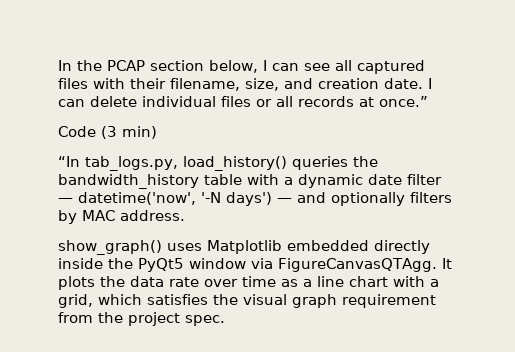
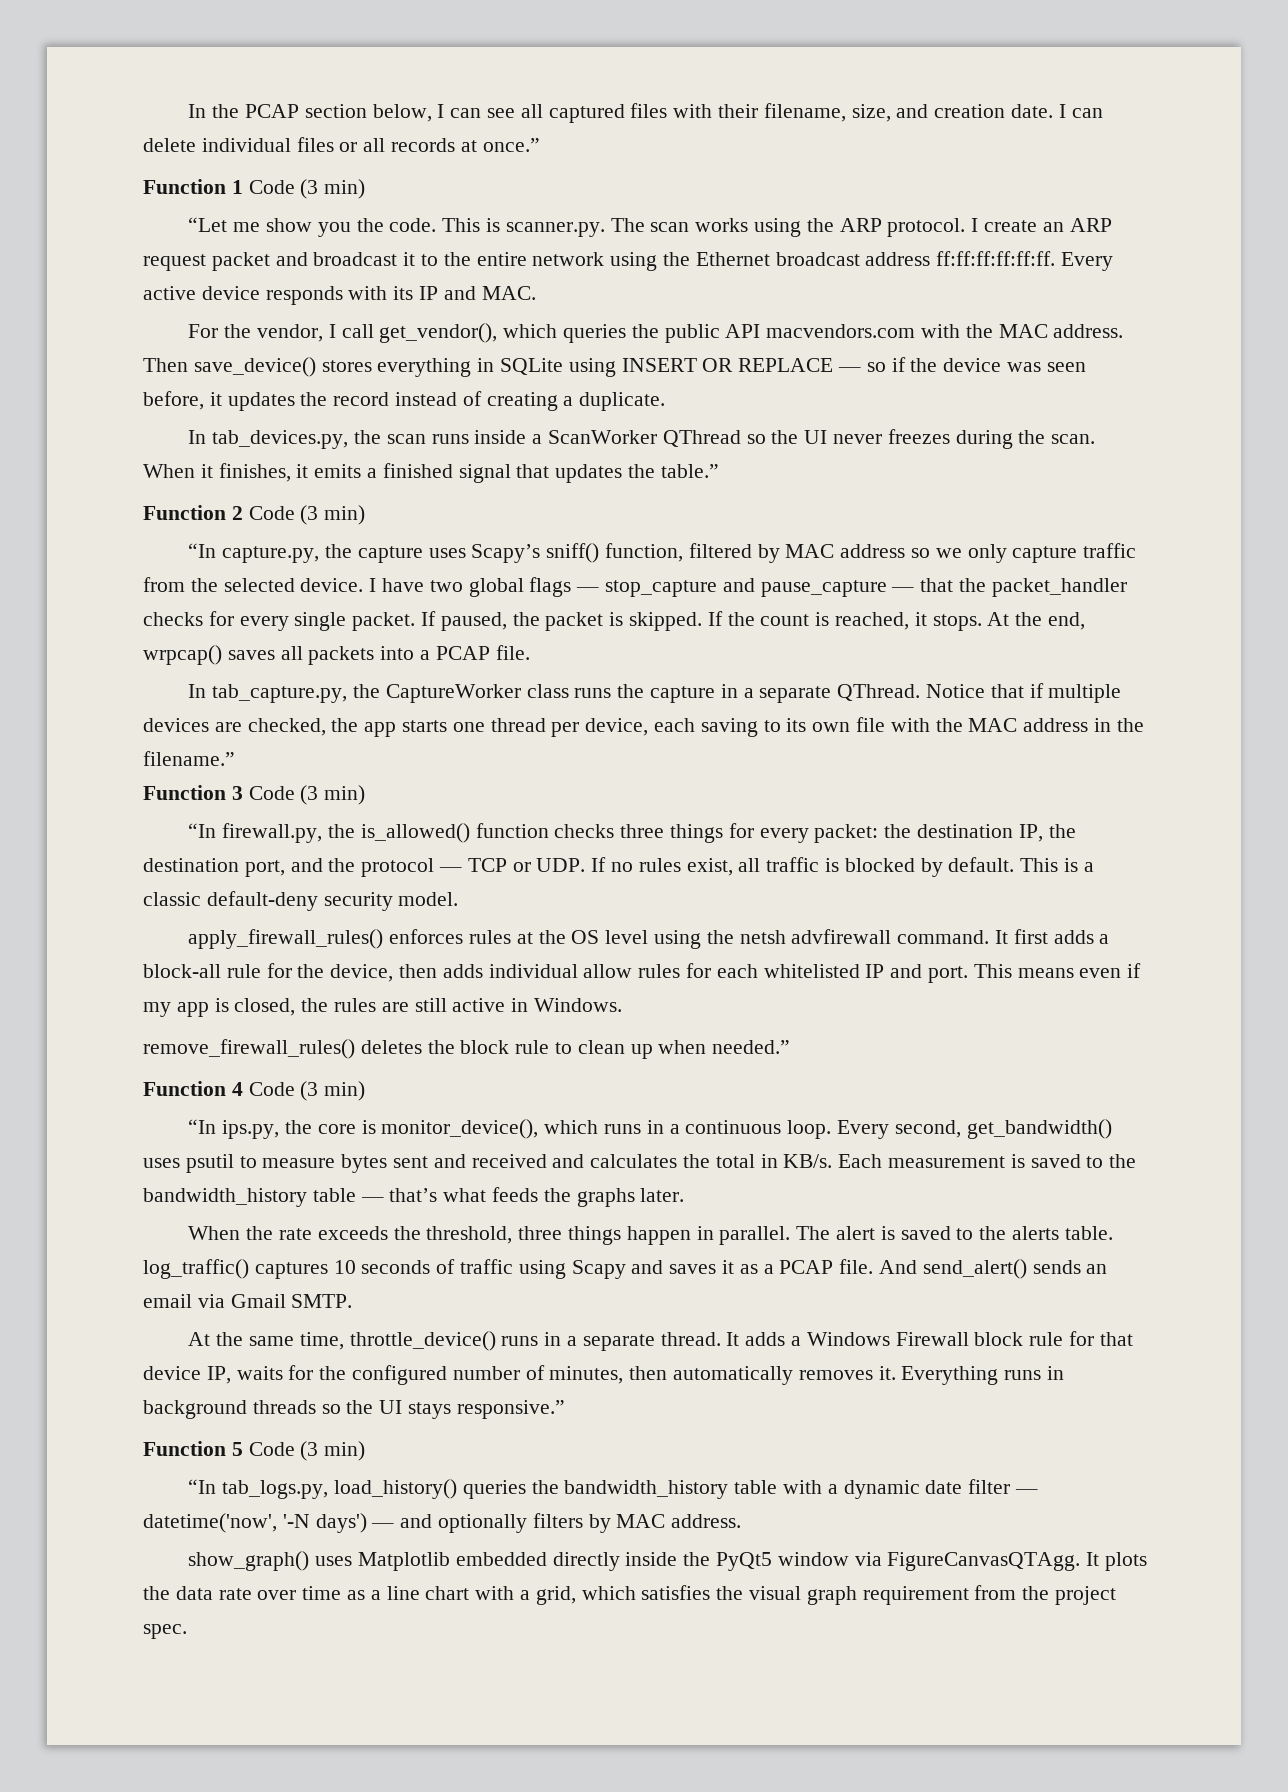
(428, 101) none -> [143,179,366,199] [188,217,1112,237] [143,251,1114,271] [143,286,536,305] [188,323,1124,343] [143,357,1086,377] [143,391,666,411] [188,429,1096,449] [143,463,719,483] [143,505,366,525] [188,543,1137,563] [143,577,1127,597] [143,611,1086,631] [143,645,530,665] [188,683,1122,703] [143,717,1144,737] [143,751,235,766] [143,785,366,805] [188,823,1076,843] [143,857,1094,877] [143,891,459,911] [188,929,1110,949] [143,963,1142,983] [143,998,623,1017] [143,1039,791,1059] [143,1081,366,1101] [188,1119,1112,1139] [143,1154,1137,1173] [143,1187,685,1207] [188,1226,1113,1245] [143,1259,1108,1279] [143,1294,353,1308] [188,1331,1133,1351] [143,1365,1065,1385] [143,1400,565,1419] [143,1441,243,1456] Function 1 Code (3 min) // “Let me show you the code. This is scanner.py. The scan works using the ARP protocol. I create an ARP request packet and broadcast it to the entire network using the Ethernet broadcast address ff:ff:ff:ff:ff:ff. Every active device responds with its IP and MAC. // For the vendor, I call get_vendor(), which queries the public API macvendors.com with the MAC address. Then save_device() stores everything in SQLite using INSERT OR REPLACE — so if the device was seen before, it updates the record instead of creating a duplicate. // In tab_devices.py, the scan runs inside a ScanWorker QThread so the UI never freezes during the scan. When it finishes, it emits a finished signal that updates the table.” // Function 2 Code (3 min) // “In capture.py, the capture uses Scapy’s sniff() function, filtered by MAC address so we only capture traffic from the selected device. I have two global flags — stop_capture and pause_capture — that the packet_handler checks for every single packet. If paused, the packet is skipped. If the count is reached, it stops. At the end, wrpcap() saves all packets into a PCAP file. // In tab_capture.py, the CaptureWorker class runs the capture in a separate QThread. Notice that if multiple devices are checked, the app starts one thread per device, each saving to its own file with the MAC address in the filename.” // Function 3 Code (3 min) // “In firewall.py, the is_allowed() function checks three things for every packet: the destination IP, the destination port, and the protocol — TCP or UDP. If no rules exist, all traffic is blocked by default. This is a classic default-deny security model. // apply_firewall_rules() enforces rules at the OS level using the netsh advfirewall command. It first adds a block-all rule for the device, then adds individual allow rules for each whitelisted IP and port. This means even if my app is closed, the rules are still active in Windows. // remove_firewall_rules() deletes the block rule to clean up when needed.” // Function 4 Code (3 min) // “In ips.py, the core is monitor_device(), which runs in a continuous loop. Every second, get_bandwidth() uses psutil to measure bytes sent and received and calculates the total in KB/s. Each measurement is saved to the bandwidth_history table — that’s what feeds the graphs later. // When the rate exceeds the threshold, three things happen in parallel. The alert is saved to the alerts table. log_traffic() captures 10 seconds of traffic using Scapy and saves it as a PCAP file. And send_alert() sends an email via Gmail SMTP. // At the same time, throttle_device() runs in a separate thread. It adds a Windows Firewall block rule for that device IP, waits for the configured number of minutes, then automatically removes it. Everything runs in background threads so the UI stays responsive.” // Function 5

